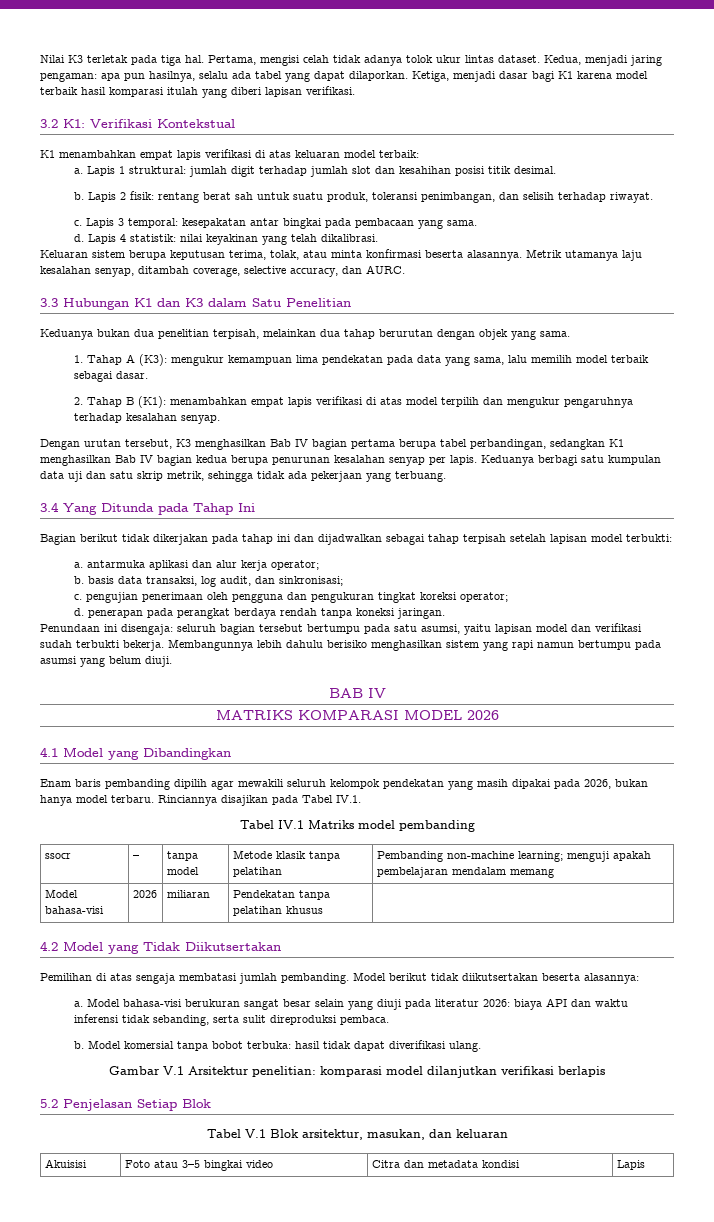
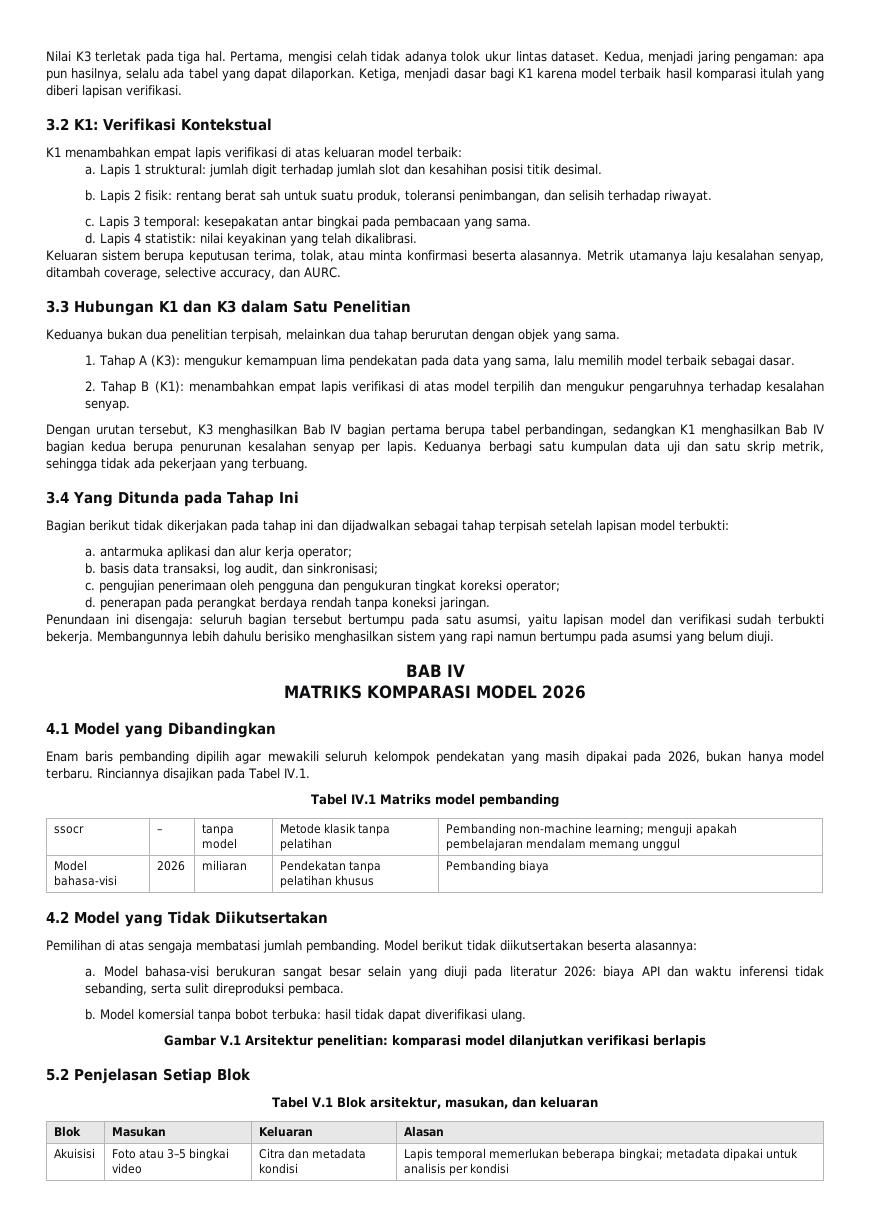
(554, 873) none -> [642,838,681,851] unggul
(323, 910) none -> [446,860,550,873] Pembanding biaya
(508, 1133) none -> [54,1126,82,1137] [112,1126,167,1137] [259,1126,314,1137] [404,1126,445,1137] // Blok | Masukan | Keluaran | Alasan
(645, 1165) none -> [436,1148,798,1161] [404,1163,510,1176] temporal memerlukan beberapa bingkai; metadata dipakai untuk analisis per kondisi

